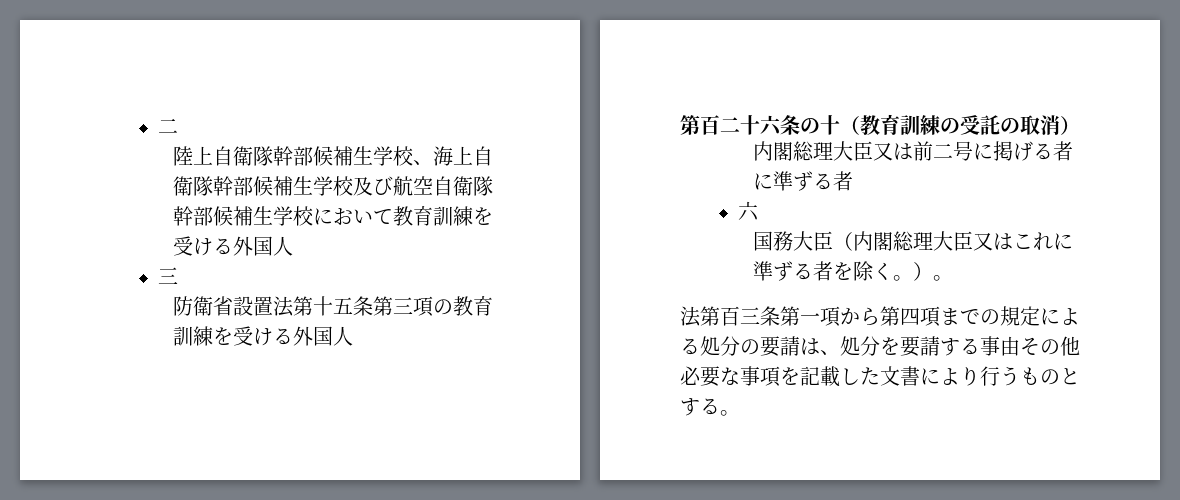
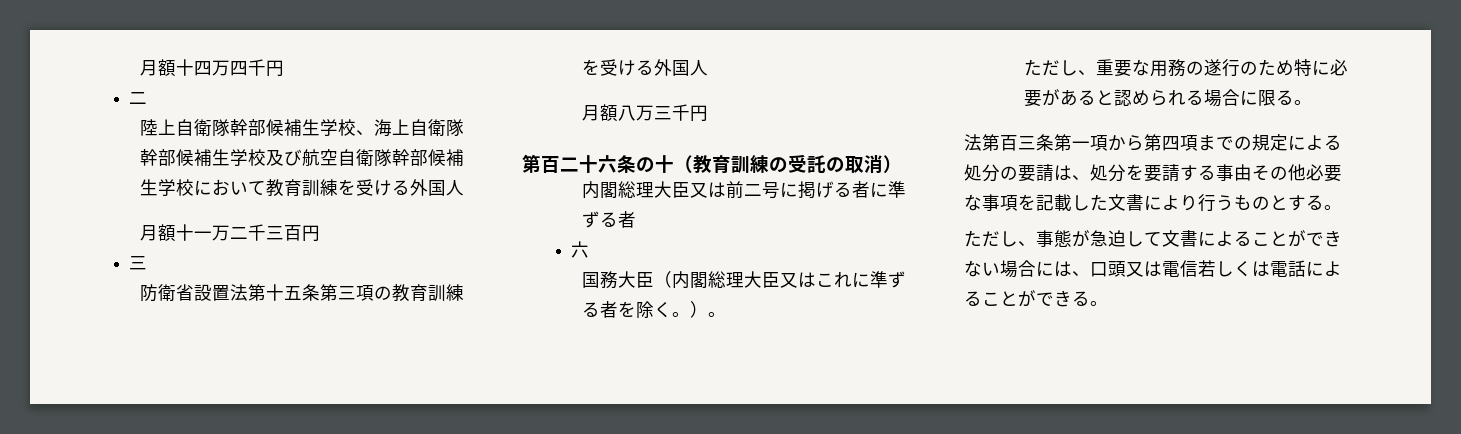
(158, 126) none -> [140,59,285,77] 月額十四万四千円 //
(293, 246) none -> [140,224,321,242] // 月額十一万二千三百円
(353, 336) none -> [582,104,709,122] // 月額八万三千円
(953, 278) none -> [1024,59,1349,77] [1024,89,1313,107] // ただし、重要な用務の遂行のため特に必要があると認められる場合に限る。
(740, 413) none -> [964,230,1342,247] [964,260,1342,278] [964,290,1108,307] // ただし、事態が急迫して文書によることができない場合には、口頭又は電信若しくは電話によることができる。

